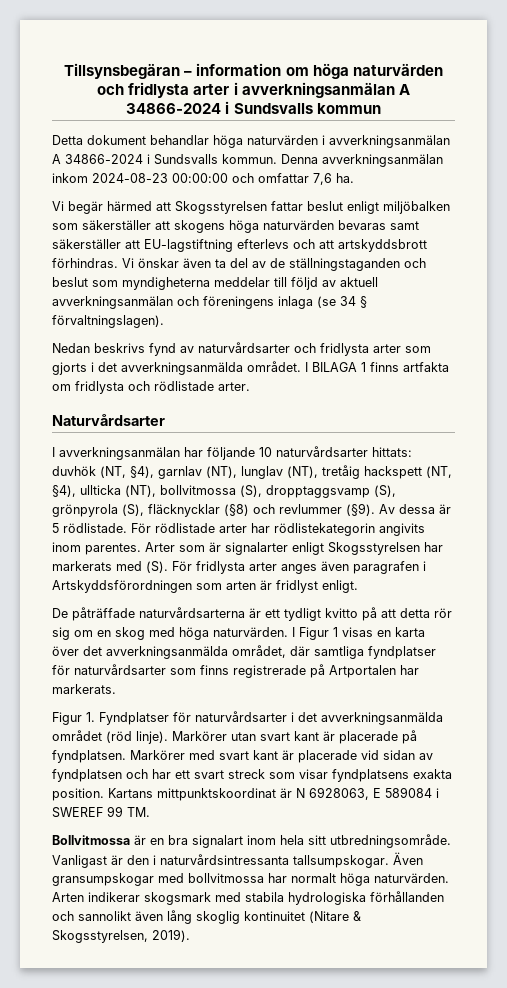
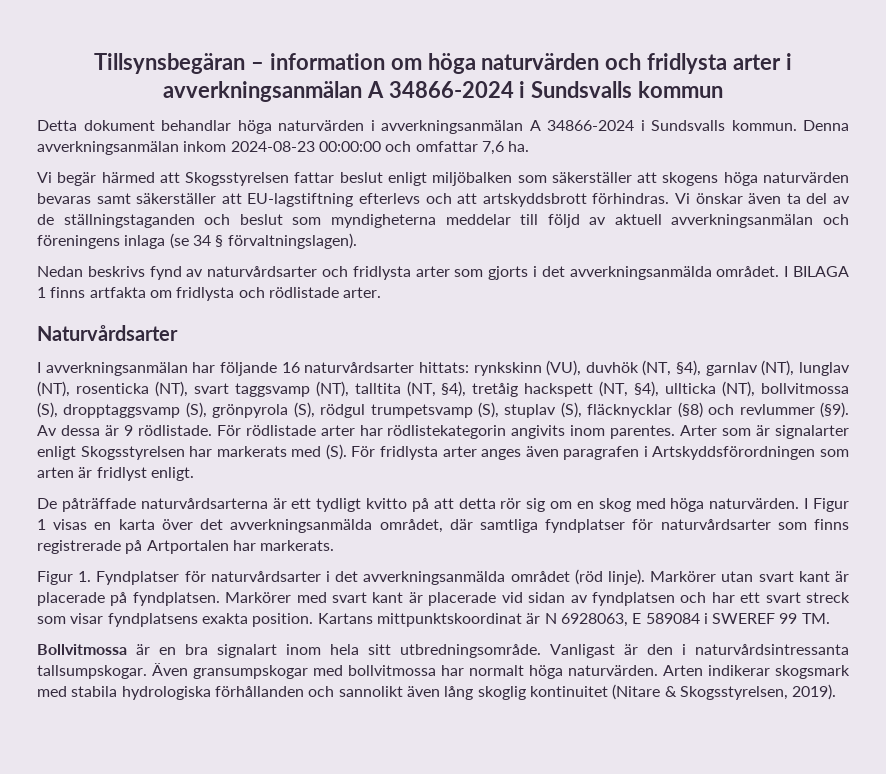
[259,447,272,457] 10 -> [281,362,300,373] 16
(412, 452) none -> [473,360,582,376] rynkskinn (VU),
(318, 472) none -> [75,381,467,397] rosenticka (NT), svart taggsvamp (NT), talltita (NT, §4),
(144, 510) none -> [320,402,582,418] rödgul trumpetsvamp (S), stuplav (S),
[52,523,59,533] 5 -> [123,425,133,436] 9

